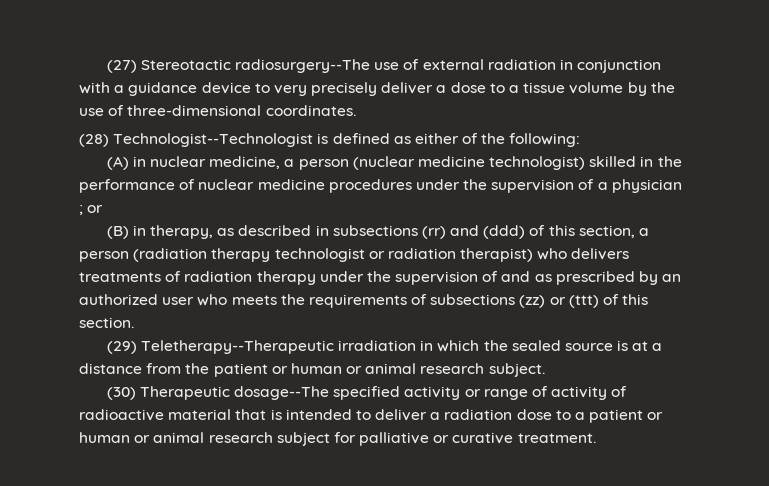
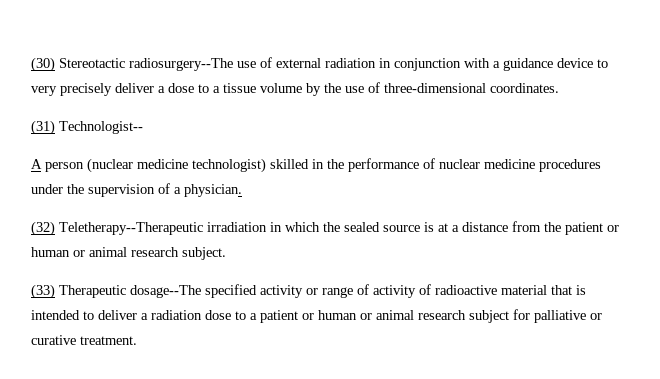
[106,60,137,73] (27) -> [31,57,55,72] (30)
[79,133,581,147] [106,156,295,170] (28) Technologist--Technologist is defined as either of the following: // (A) in nuclear medicine, a -> [31,120,143,135] [31,159,42,169] (31) Technologist-- // A
[611,179,682,193] [79,205,104,215] [106,225,650,239] [79,248,630,262] [79,271,682,285] [79,294,649,308] [79,317,134,328] [106,341,137,354] physician ; or // (B) in therapy, as described in subsections (rr) and (ddd) of this section, a person (radiation therapy technologist or radiation therapist) who delivers treatments of radiation therapy under the supervision of and as prescribed by an authorized user who meets the requirements of subsections (zz) or (ttt) of this section. // (29) -> [184,184,242,197] [31,221,55,236] physician. // (32)
[106,387,136,400] (30) -> [31,284,55,299] (33)

